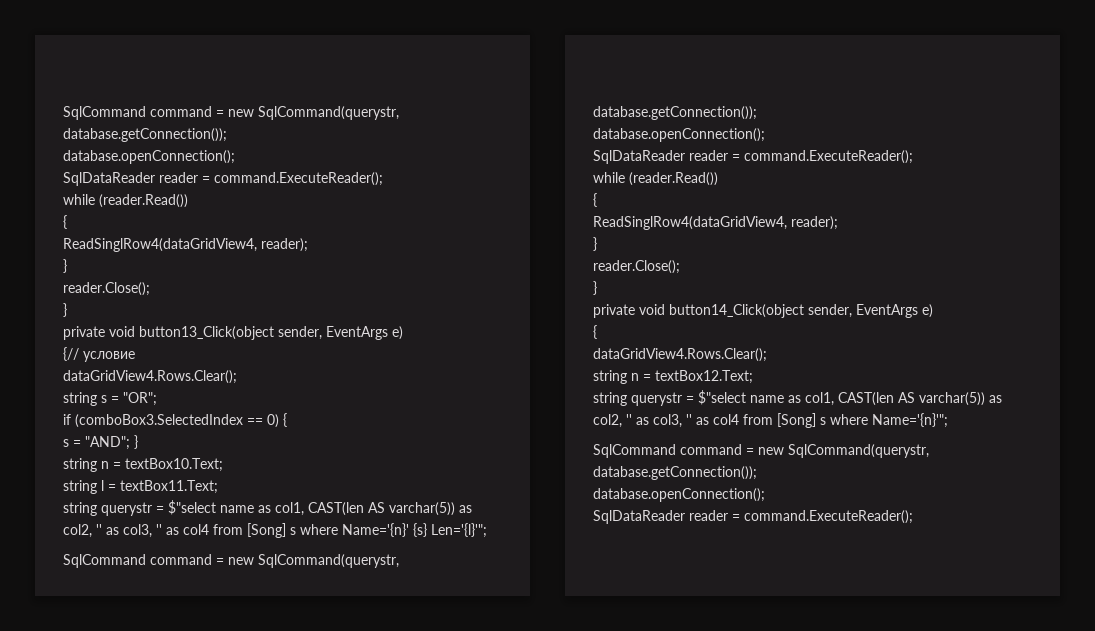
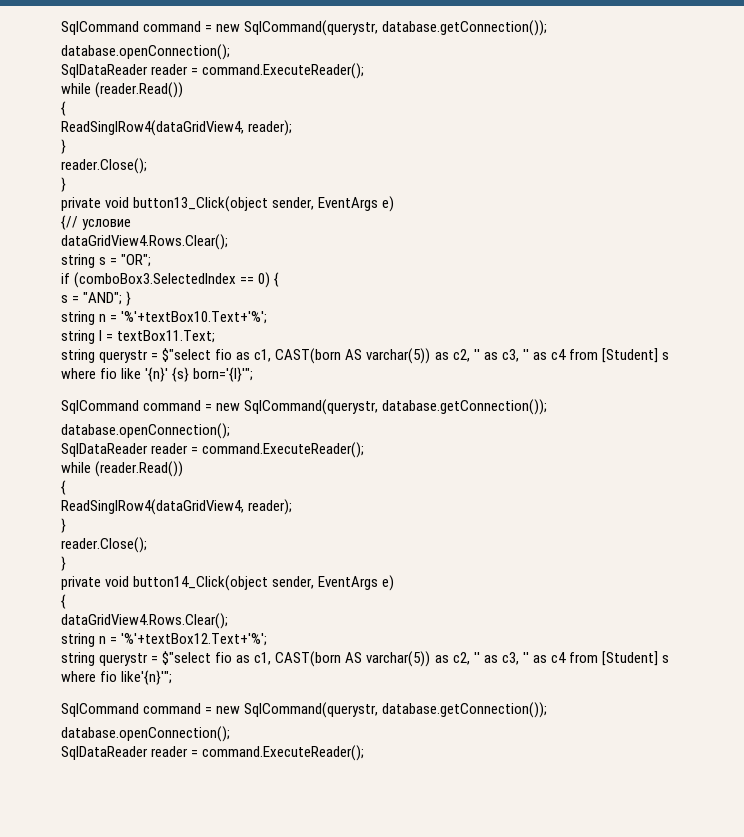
[125,458,223,472] textBox10.Text; -> [121,311,268,324] '%'+textBox10.Text+'%';
[220,502,472,516] [63,523,487,538] name as col1, CAST(len AS varchar(5)) as col2, '' as col3, '' as col4 from [Song] s where Name='{n}' {s} Len='{l}'"; -> [215,348,669,364] [61,367,254,382] fio as c1, CAST(born AS varchar(5)) as c2, '' as c3, '' as c4 from [Student] s where fio like '{n}' {s} born='{l}'";
[655,370,753,384] [593,390,1002,406] [593,413,948,428] textBox12.Text; // string querystr = $"select name as col1, CAST(len AS varchar(5)) as col2, '' as col3, '' as col4 from [Song] s where Name='{n}'"; -> [121,633,268,646] [61,651,669,667] [61,670,173,685] '%'+textBox12.Text+'%'; // string querystr = $"select fio as c1, CAST(born AS varchar(5)) as c2, '' as c3, '' as c4 from [Student] s where fio like'{n}'";

